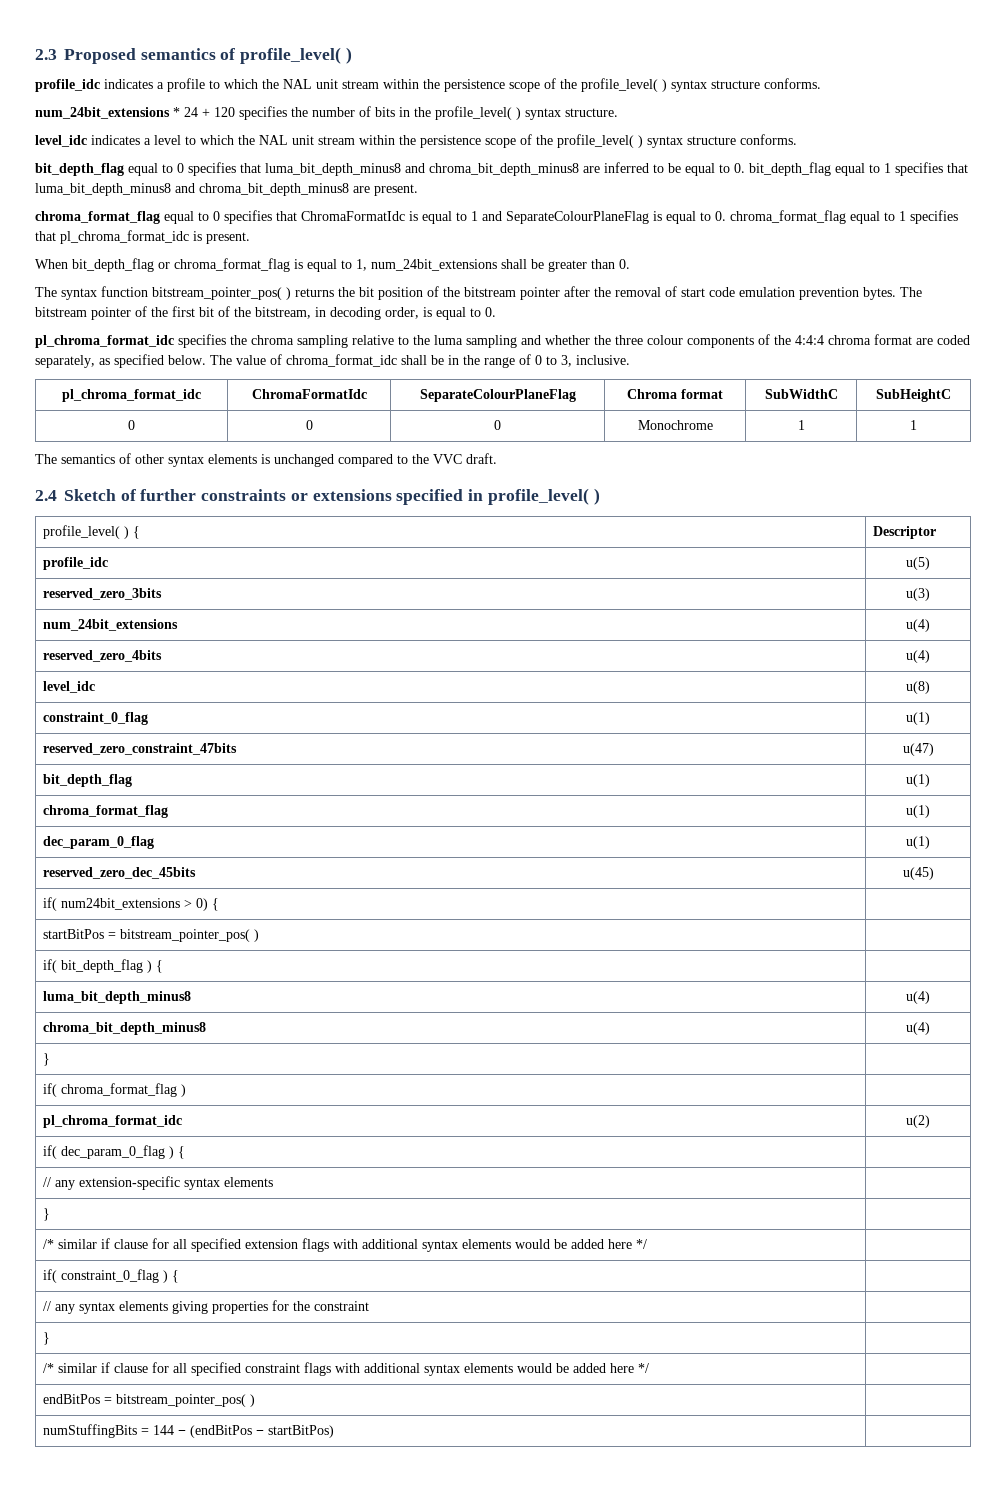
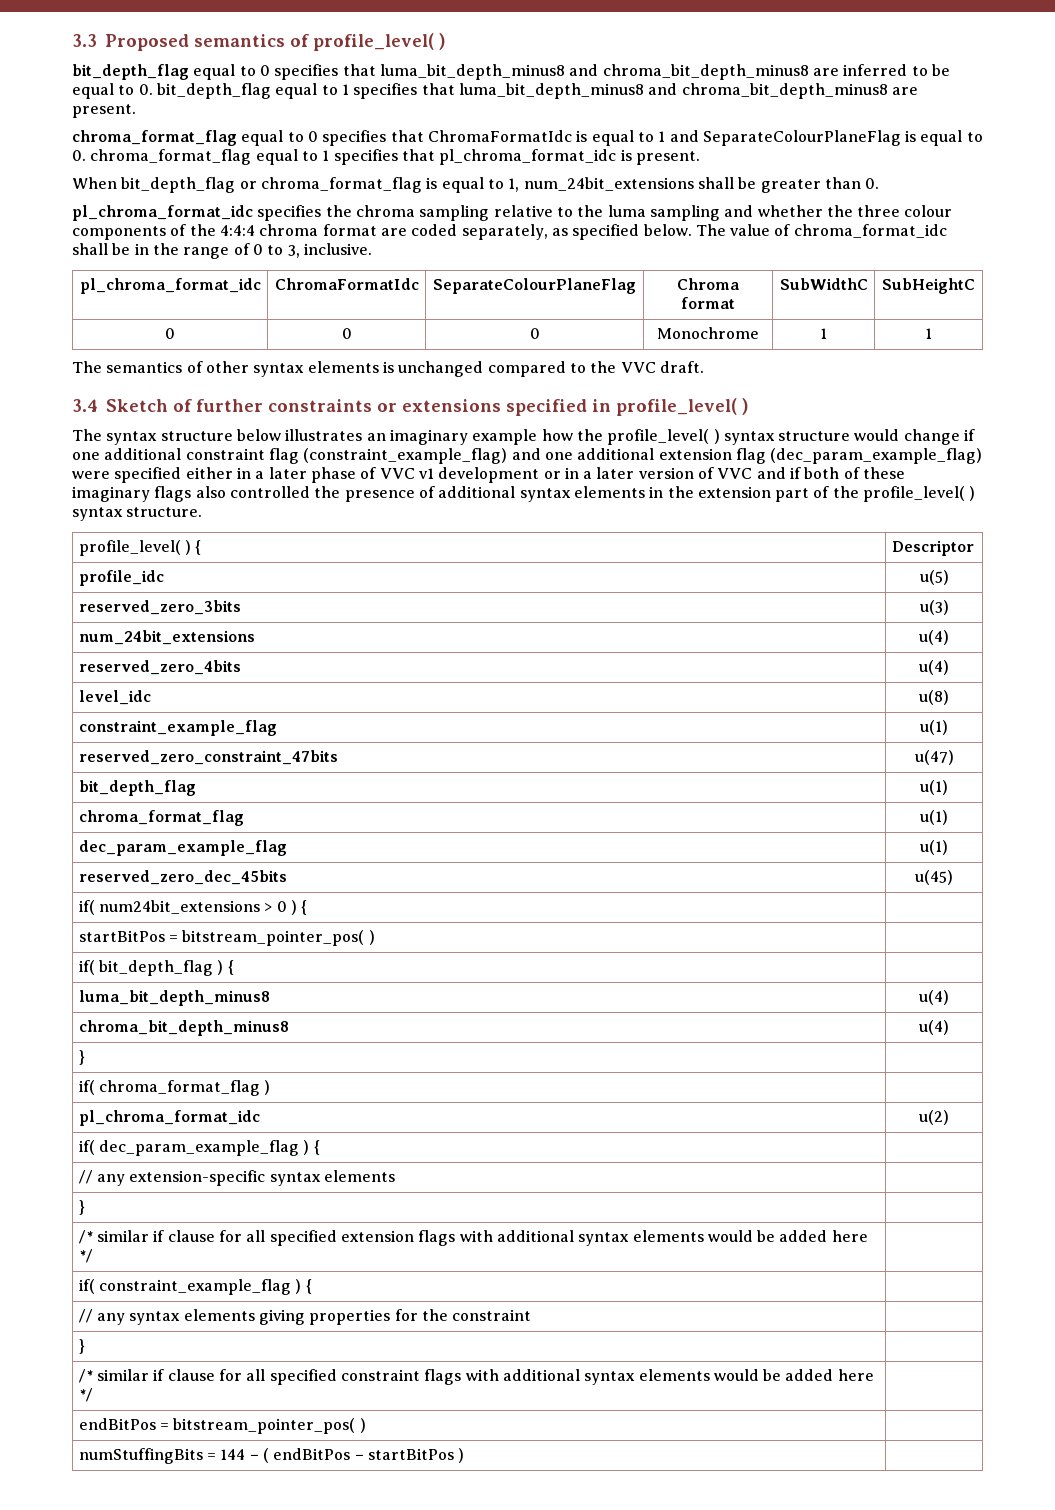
[35,49,57,60] 2.3 -> [72,34,97,47] 3.3
[35,78,821,92] [35,106,618,120] [35,134,797,148] // profile_idc indicates a profile to which the NAL unit stream within the persistence scope of the profile_level( ) syntax structure conforms. // num_24bit_extensions * 24 + 120 specifies the number of bits in the profile_level( ) syntax structure. // level_idc indicates a level to which the NAL unit stream within the persistence scope of the profile_level( ) syntax structure conforms. -> (446, 41) none
[35,286,922,300] [35,306,496,320] // The syntax function bitstream_pointer_pos( ) returns the bit position of the bitstream pointer after the removal of start code emulation prevention bytes. The bitstream pointer of the first bit of the bitstream, in decoding order, is equal to 0. -> (880, 183) none
[35,490,57,501] 2.4 -> [72,399,98,412] 3.4
(600, 496) none -> [72,429,976,445] [72,448,983,464] [72,467,906,483] [72,486,976,502] [72,507,203,521] // The syntax structure below illustrates an imaginary example how the profile_level( ) syntax structure would change if one additional constraint flag (constraint_example_flag) and one additional extension flag (dec_param_example_flag) were specified either in a later phase of VVC v1 development or in a later version of VVC and if both of these imaginary flags also controlled the presence of additional syntax elements in the extension part of the profile_level( ) syntax structure.
[43,712,149,725] constraint_0_flag -> [78,720,277,736] constraint_example_flag
[43,836,155,849] dec_param_0_flag -> [78,840,287,856] dec_param_example_flag
[196,898,209,911] 0) -> [276,900,297,915] 0 )
[61,1145,166,1159] dec_param_0_flag -> [99,1140,300,1156] dec_param_example_flag
[61,1269,160,1283] constraint_0_flag -> [99,1279,292,1295] constraint_example_flag
[190,1425,335,1438] (endBitPos − startBitPos) -> [262,1448,465,1463] ( endBitPos − startBitPos )

